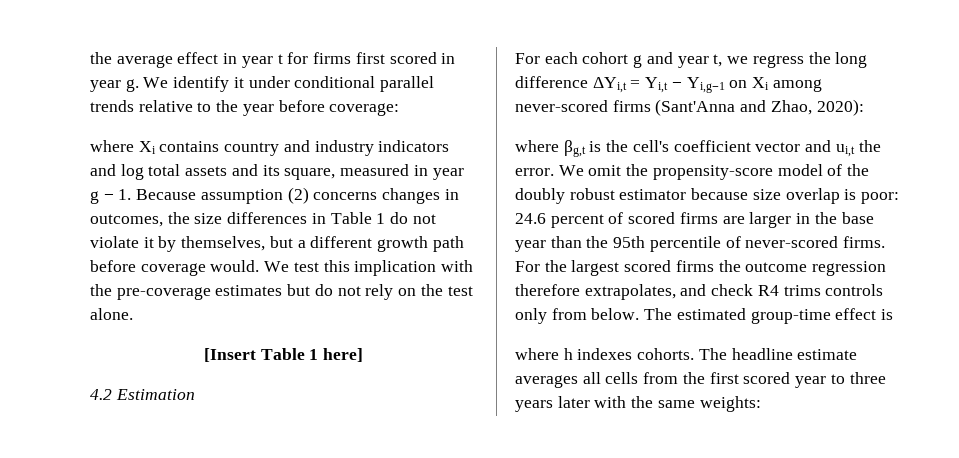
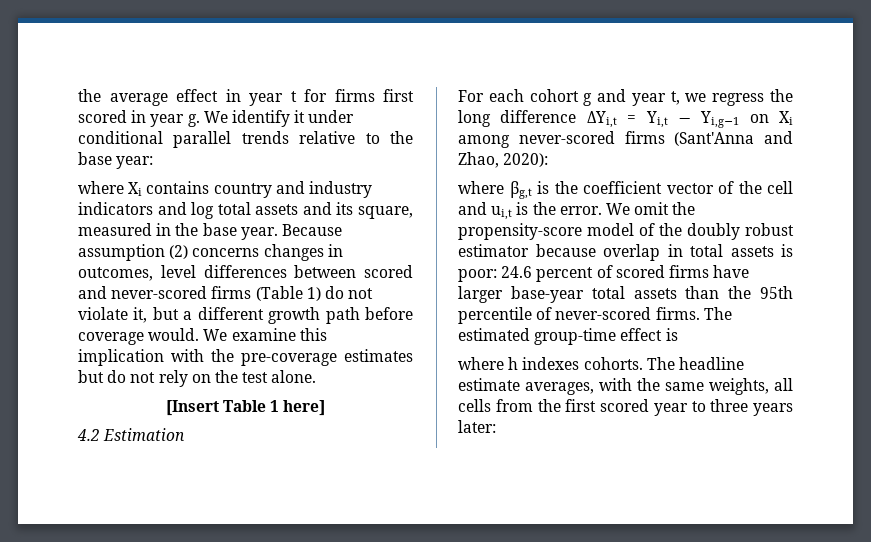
[242,100,400,116] year before coverage: -> [78,152,154,169] base year:
[432,168,464,180] [90,189,132,204] year g − 1. -> [175,223,278,240] the base year.
[167,212,436,224] [90,236,266,252] the size differences in Table 1 do not violate it by themselves, -> [160,265,413,278] [78,286,374,301] [78,307,148,323] level differences between scored and never-scored firms (Table 1) do not violate it,
[293,262,319,272] test -> [231,328,296,341] examine
[632,140,669,152] cell's -> (578, 187) none
(801, 147) none -> [718,181,793,194] of the cell
(855, 150) none -> [516,202,529,215] is
[752,188,840,204] size overlap -> [603,244,774,261] overlap in total assets
[722,212,874,228] [515,240,546,252] are larger in the base year -> [713,265,750,278] [458,286,677,303] have larger base-year total assets
[515,260,887,276] [515,284,884,300] [515,308,640,324] For the largest scored firms the outcome regression therefore extrapolates, and check R4 trims controls only from below. -> (700, 313) none
[515,375,578,388] averages -> [525,378,769,395] averages, with the same weights,
[557,396,761,412] later with the same weights: -> [458,420,496,433] later:

